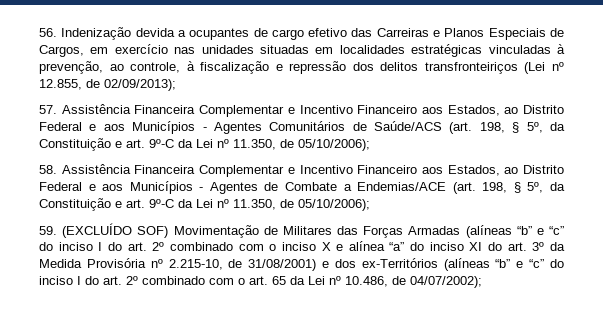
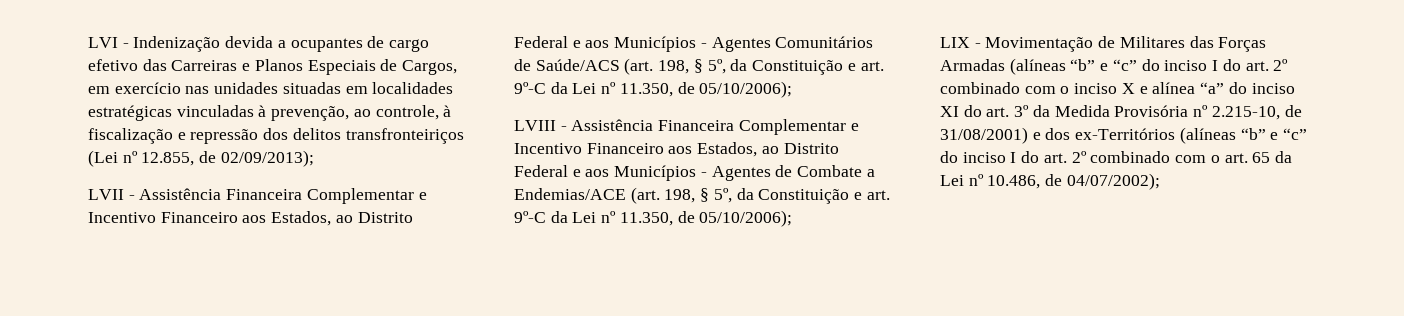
[39,28,57,37] 56. -> [88,37,129,48] LVI -
[39,105,57,114] 57. -> [88,189,135,200] LVII -
[39,165,57,174] 58. -> [514,120,567,131] LVIII -
[39,223,169,238] 59. (EXCLUÍDO SOF) -> [940,37,981,48] LIX -

